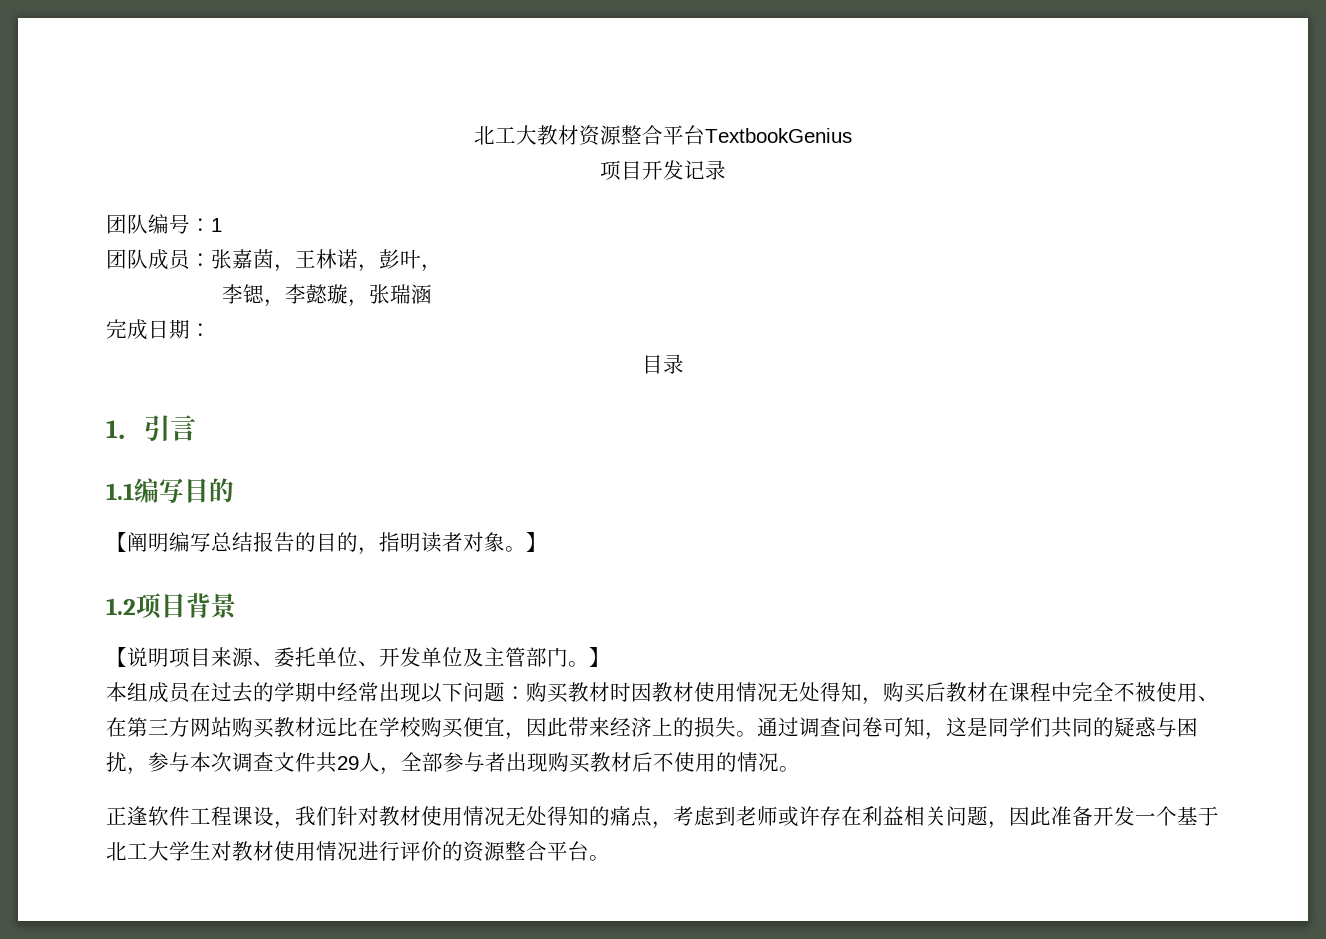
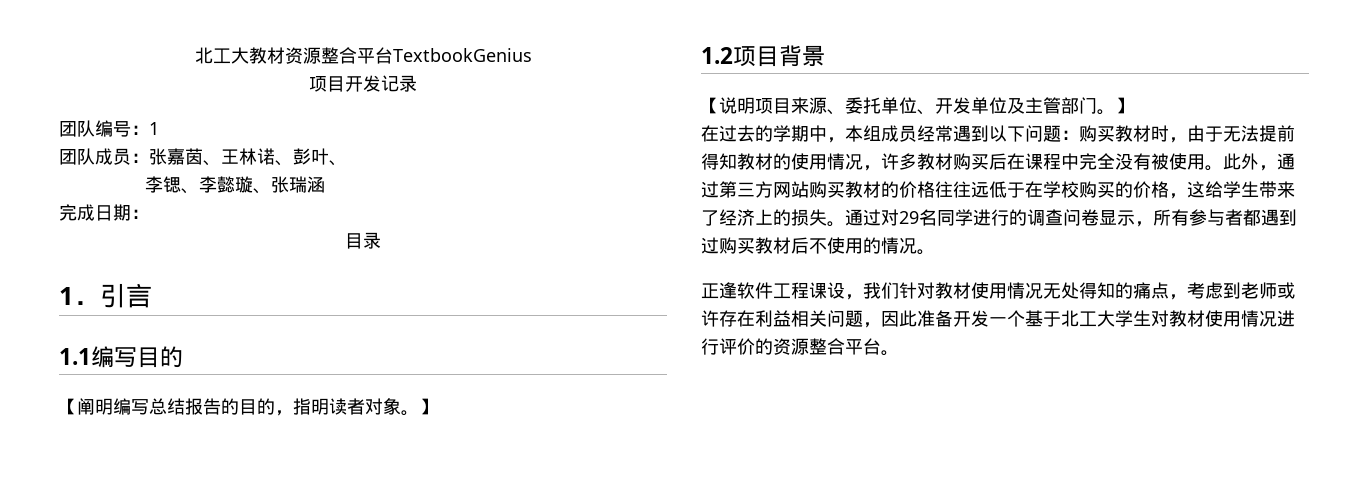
[274,249,442,272] ，王林诺，彭叶， -> [203,148,347,166] 、王林诺、彭叶、
[263,284,369,307] ，李懿璇， -> [180,176,271,194] 、李懿璇、
[106,682,191,703] 本组成员 -> (1133, 105) none
[337,682,421,702] 经常出现 -> [827,125,989,143] ，本组成员经常遇到
[631,682,1219,705] [106,717,127,737] 因教材使用情况无处得知，购买后教材在课程中完全不被使用、在 -> [1169,125,1295,143] [701,153,1295,171] [701,181,719,198] ，由于无法提前得知教材的使用情况，许多教材购买后在课程中完全没有被使用。此外，通过
[316,717,610,740] 远比在学校购买便宜，因此带来 -> [881,181,1295,199] [701,210,719,226] 的价格往往远低于在学校购买的价格，这给学生带来了
[799,717,1198,740] [106,752,548,775] 调查问卷可知，这是同学们共同的疑惑与困扰，参与本次调查文件共29人，全部参与者出现 -> [881,209,1297,227] [701,237,719,254] 对29名同学进行的调查问卷显示，所有参与者都遇到过

